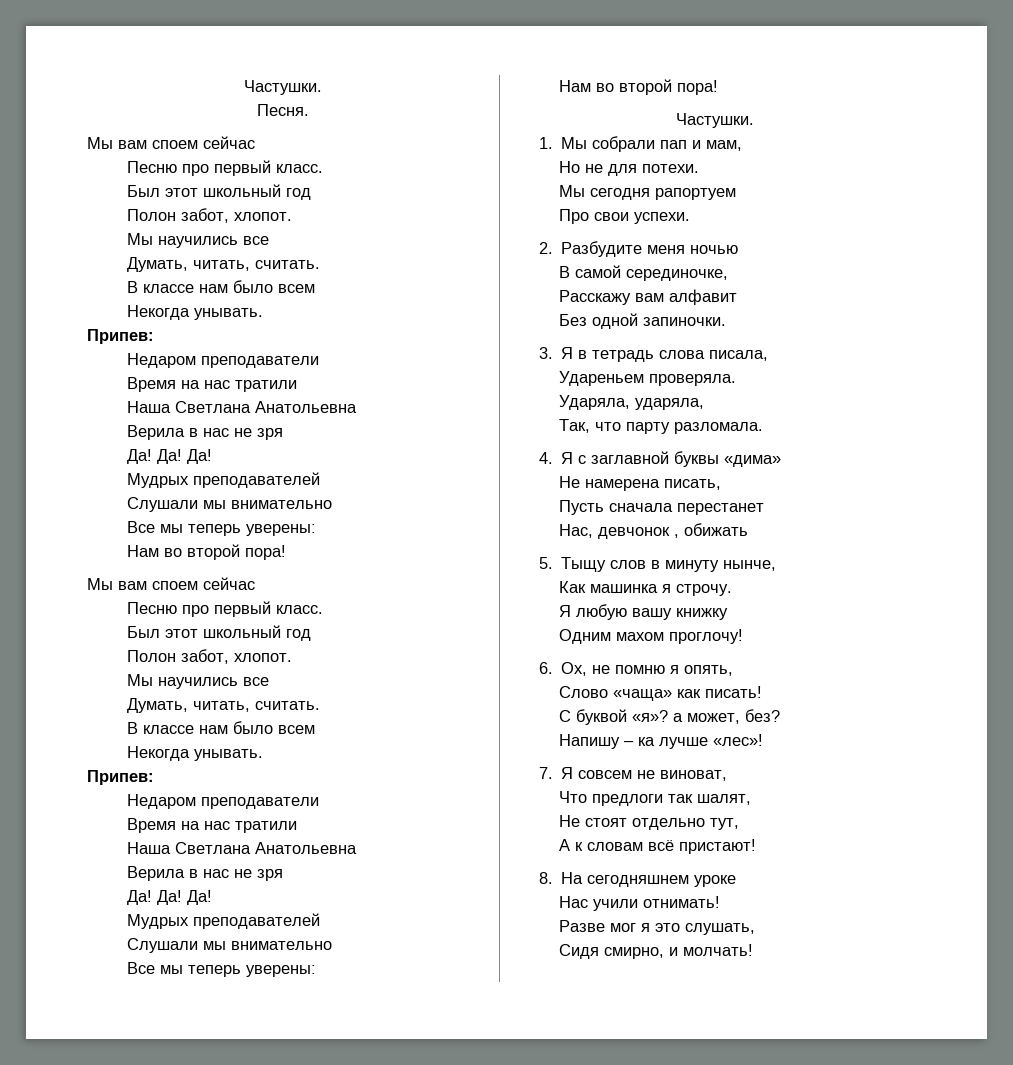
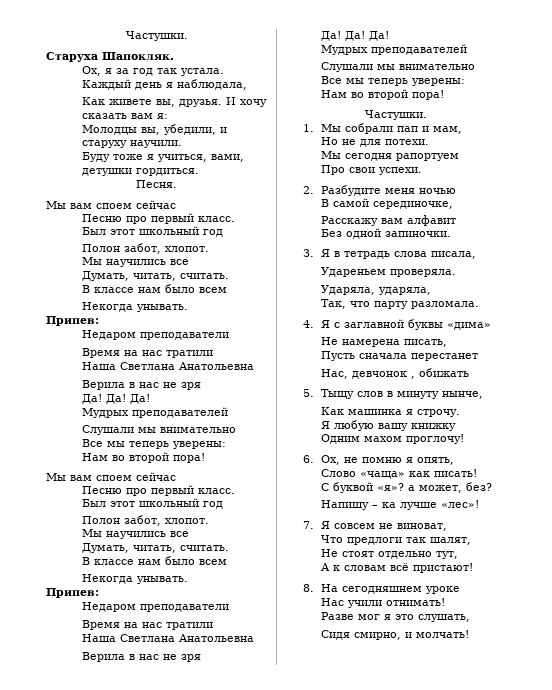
[244,80,322,95] Частушки. -> [125,31,188,41] [46,52,174,62] [81,66,224,76] [81,79,247,90] [81,97,267,107] [81,113,168,119] [81,124,227,135] [81,140,182,148] [81,152,244,162] [81,168,199,176] Частушки. // Старуха Шапокляк. // Ох, я за год так устала. Каждый день я наблюдала, // Как живете вы, друзья. И хочу сказать вам я: // Молодцы вы, убедили, и старуху научили. // Буду тоже я учиться, вами, детушки гордиться.

